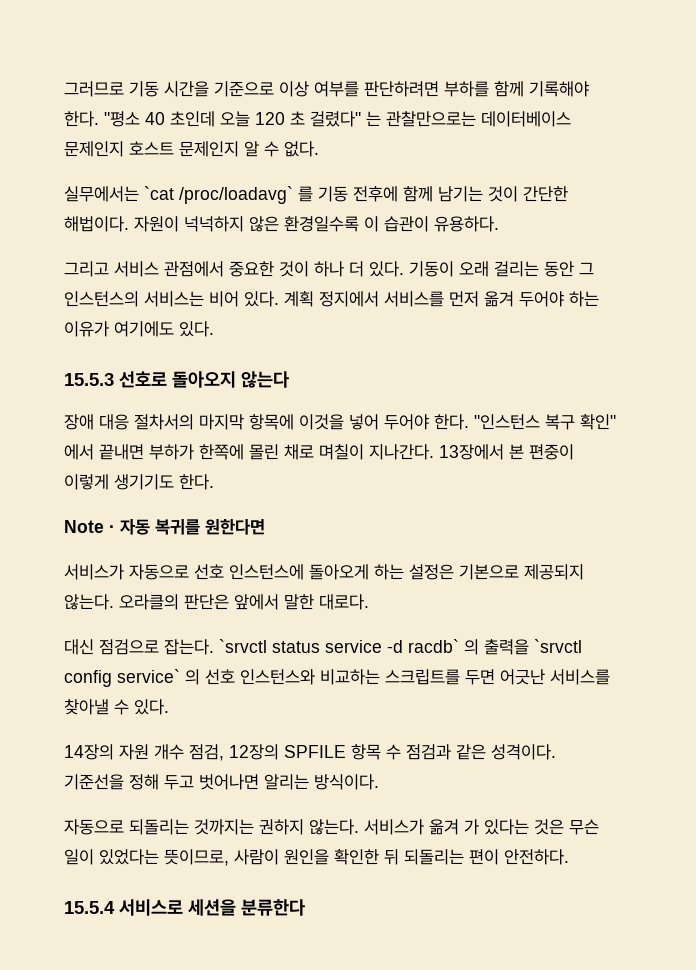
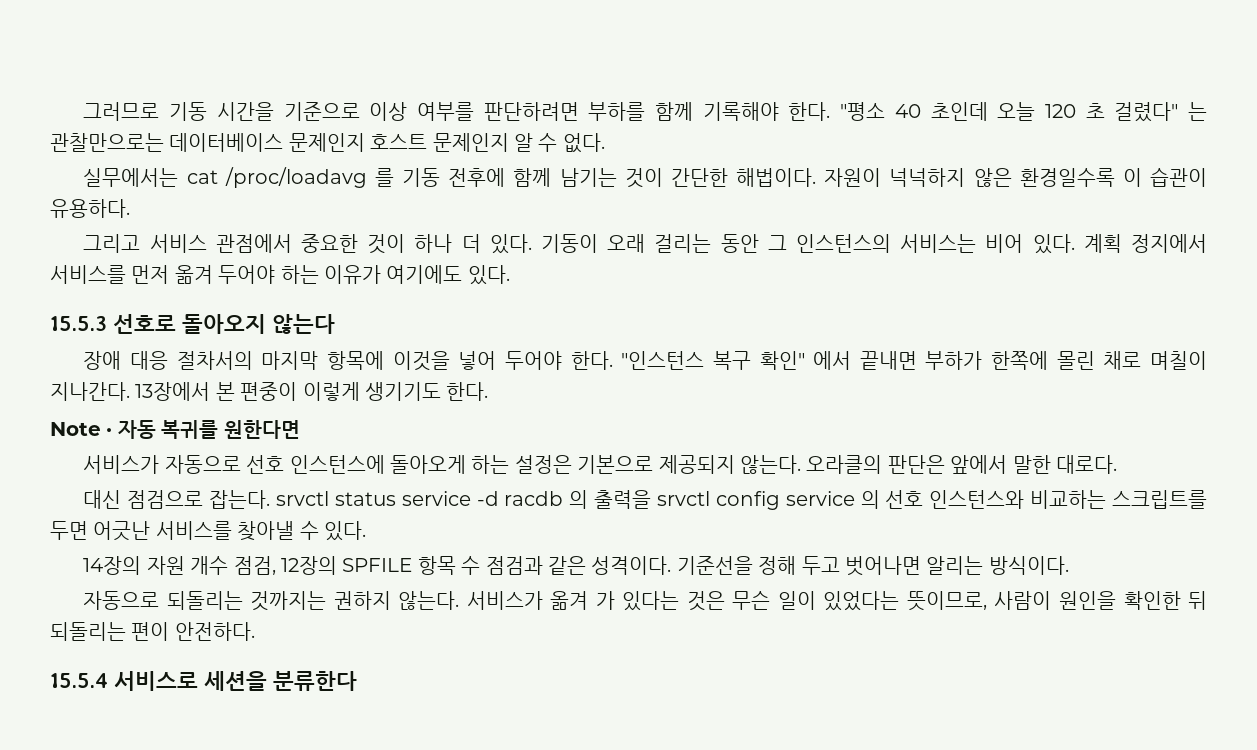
[144,186,293,204] `cat /proc/loadavg` -> [186,167,367,188] cat /proc/loadavg
[219,639,267,653] `srvctl -> [275,491,329,506] srvctl
[408,639,459,653] racdb` -> [504,491,564,506] racdb
[534,639,582,653] [64,669,180,687] `srvctl config service` -> [656,491,855,510] srvctl config service

